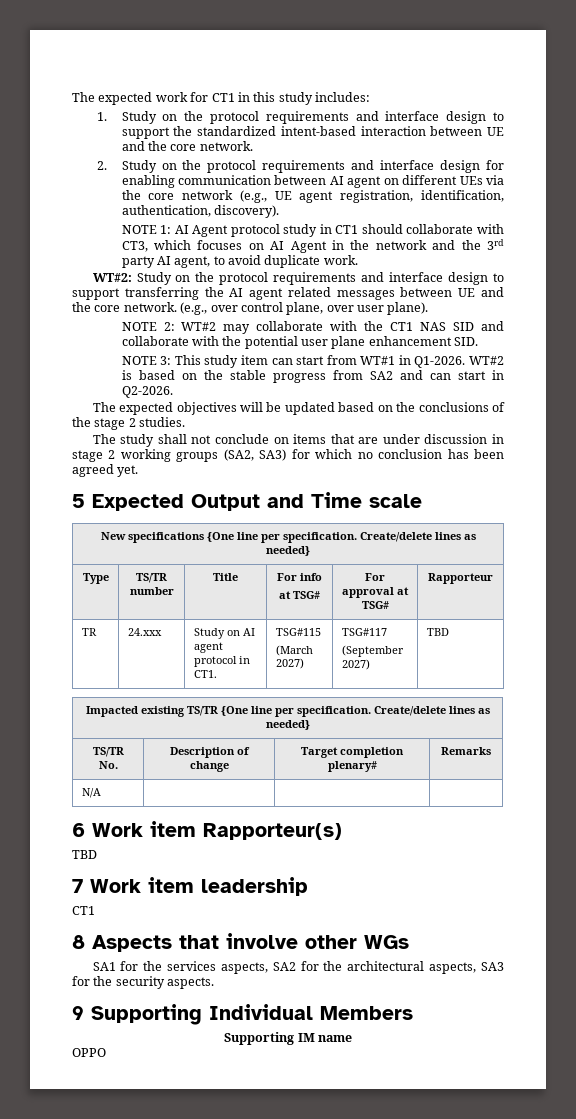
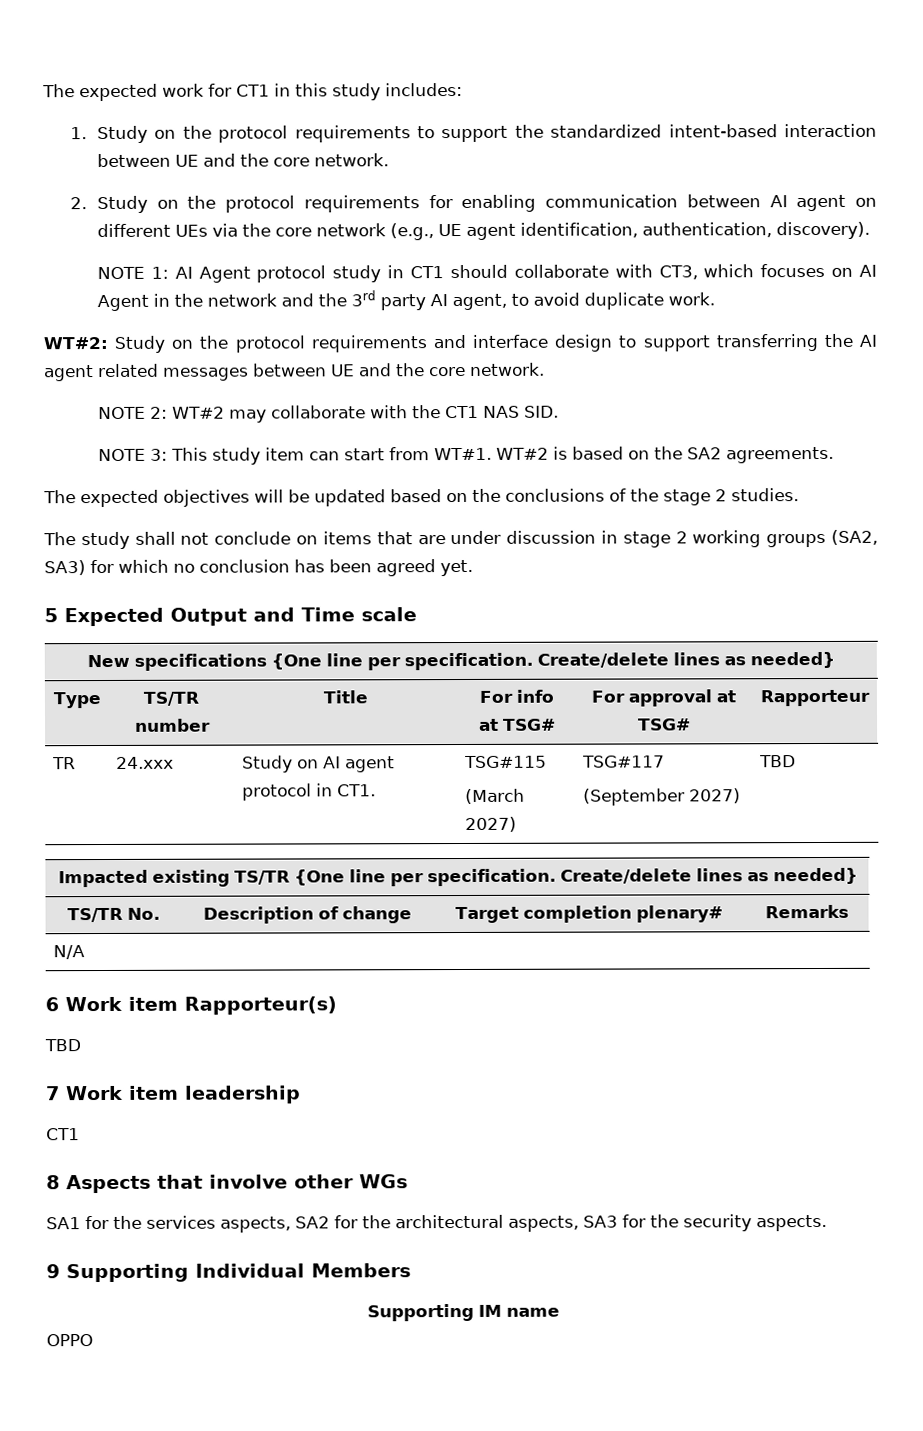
[355,111,487,124] and interface design -> (411, 134) none
[351,160,481,173] and interface design -> (420, 204) none
[340,190,414,203] registration, -> (516, 231) none
[180,302,429,315] (e.g., over control plane, over user plane). -> (545, 369) none
[453,321,505,331] [121,336,452,349] SID and collaborate with the potential user plane enhancement -> (520, 411) none
[360,355,466,368] WT#1 in Q1-2026. -> [433,447,492,461] WT#1.
[229,370,505,383] [121,386,173,398] stable progress from SA2 and can start in Q2-2026. -> [686,446,834,464] SA2 agreements.

